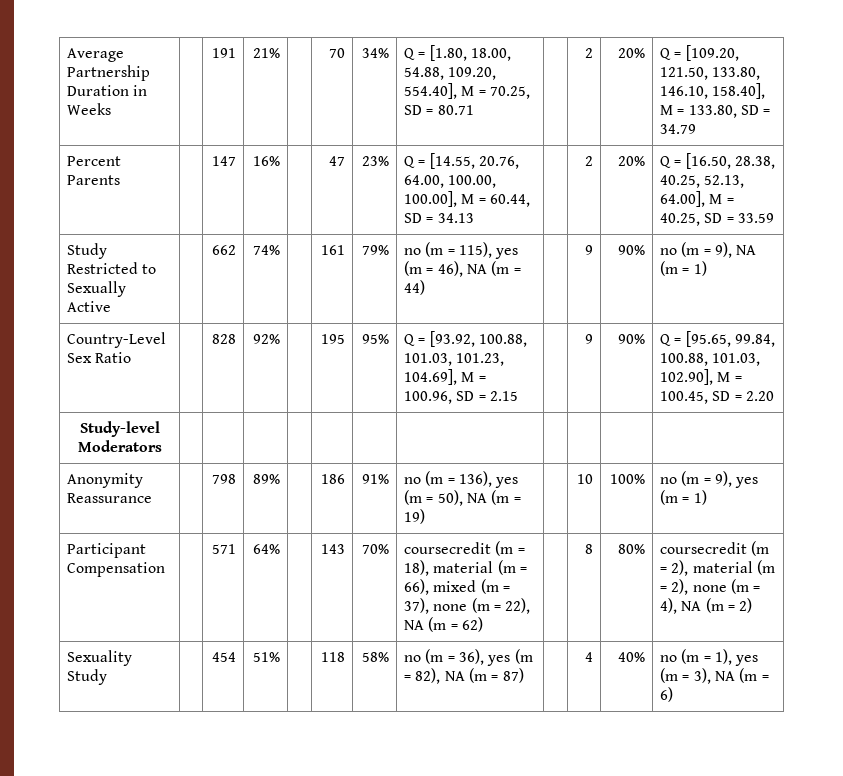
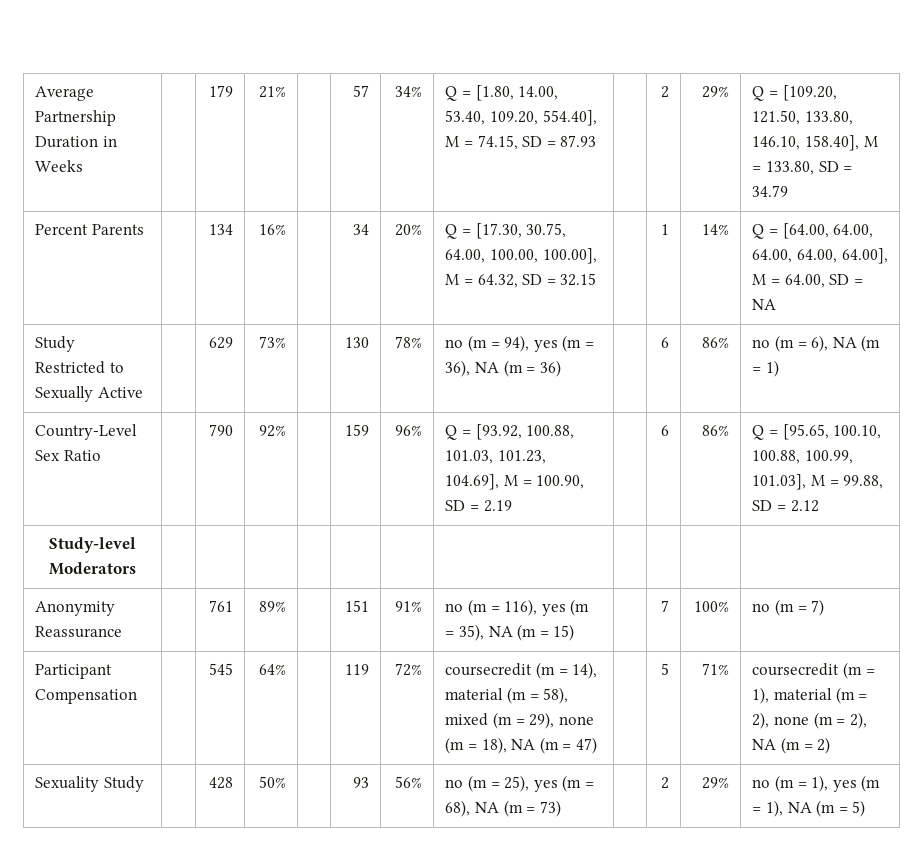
[212,48,237,58] 191 -> [208,85,233,97] 179
[329,48,346,58] 70 -> [352,85,369,97] 57
[470,48,511,61] [403,67,444,80] 18.00, 54.88, -> [518,86,559,100] [445,110,486,125] 14.00, 53.40,
[489,86,530,99] [403,105,474,115] [585,48,594,58] [618,48,646,58] 70.25, SD = 80.71 | | 2 | 20% -> [477,135,597,150] [660,86,669,98] [701,86,729,98] 74.15, SD = 87.93 | | 2 | 29%
[212,156,237,166] 147 -> [208,224,233,235] 134
[329,156,346,166] [362,156,390,166] [403,153,519,169] 47 | 23% | Q = [14.55, 20.76, -> [352,224,369,235] [394,224,422,236] [445,223,567,239] 34 | 20% | Q = [17.30, 30.75,
[489,194,530,207] [403,213,474,223] [585,156,594,166] [618,156,646,166] [659,153,775,169] [659,175,745,188] 60.44, SD = 34.13 | | 2 | 20% | Q = [16.50, 28.38, 40.25, 52.13, -> [477,273,597,288] [660,224,669,235] [701,224,729,235] [752,223,874,239] [752,249,837,263] 64.32, SD = 32.15 | | 1 | 14% | Q = [64.00, 64.00, 64.00, 64.00,
[659,213,774,226] 40.25, SD = 33.59 -> [784,274,863,288] [752,299,777,310] 64.00, SD = NA
[212,245,237,255] [253,245,281,255] [321,245,346,255] [362,245,390,255] [403,242,519,259] [403,261,521,277] [403,280,425,295] [585,245,594,255] [618,245,646,255] [659,242,732,258] 662 | 74% | | 161 | 79% | no (m = 115), yes (m = 46), NA (m = 44) | | 9 | 90% | no (m = 9), -> [208,337,233,349] [258,336,286,348] [344,337,369,348] [394,336,422,348] [445,335,594,352] [445,360,561,377] [660,337,669,348] [701,337,729,348] [752,335,829,352] 629 | 73% | | 130 | 78% | no (m = 94), yes (m = 36), NA (m = 36) | | 6 | 86% | no (m = 6),
[212,334,237,344] 828 -> [208,424,233,436] 790
[321,334,346,344] [362,334,390,344] 195 | 95% -> [344,424,369,436] [394,425,422,436] 159 | 96%
[403,391,518,404] [585,334,594,344] [618,334,646,344] 100.96, SD = 2.15 | | 9 | 90% -> [536,475,585,489] [445,500,512,512] [660,425,669,436] [701,425,729,436] 100.90, SD = 2.19 | | 6 | 86%
[734,334,775,347] [659,353,761,366] [659,369,742,385] [659,391,774,404] 99.84, 100.88, 101.03, 102.90], M = 100.45, SD = 2.20 -> [833,425,882,439] [752,450,853,464] [752,474,884,490] [752,500,819,512] 100.10, 100.88, 100.99, 101.03], M = 99.88, SD = 2.12
[212,474,237,484] 798 -> [208,600,233,612] 761
[321,474,346,484] 186 -> [344,600,369,612] 151
[458,471,519,488] [403,490,521,506] [403,509,425,524] [577,474,594,484] 136), yes (m = 50), NA (m = 19) | | 10 -> [504,599,590,616] [445,624,575,641] [660,600,669,612] 116), yes (m = 35), NA (m = 15) | | 7
[714,471,759,488] [659,490,707,505] 9), yes (m = 1) -> [811,599,825,616] 7)
[212,544,237,554] 571 -> [208,663,233,675] 545
[321,544,346,554] [362,544,390,554] [403,541,525,556] [403,560,527,576] [403,579,429,595] 143 | 70% | coursecredit (m = 18), material (m = 66), -> [344,664,369,675] [394,663,422,676] [445,662,598,679] [445,687,569,704] 119 | 72% | coursecredit (m = 14), material (m = 58),
[403,598,531,614] [403,617,483,632] [585,544,594,554] [618,544,646,554] [659,541,770,556] [659,560,689,576] 37), none (m = 22), NA (m = 62) | | 8 | 80% | coursecredit (m = 2), -> [529,712,594,729] [445,737,597,754] [660,663,669,675] [701,663,729,675] [752,662,875,679] [752,687,770,704] 29), none (m = 18), NA (m = 47) | | 5 | 71% | coursecredit (m = 1),
[659,598,677,614] 4), -> [849,712,867,729] 2),
[212,652,237,662] [253,652,281,662] [321,652,346,662] [362,652,390,662] [403,649,533,666] [403,668,524,684] [585,652,594,662] [618,652,646,662] 454 | 51% | | 118 | 58% | no (m = 36), yes (m = 82), NA (m = 87) | | 4 | 40% -> [208,777,233,789] [258,776,286,788] [352,777,369,788] [394,776,422,788] [445,775,594,792] [445,800,561,817] [660,777,669,789] [701,777,729,789] 428 | 50% | | 93 | 56% | no (m = 25), yes (m = 68), NA (m = 73) | | 2 | 29%
[693,668,769,684] [659,687,673,702] 3), NA (m = 6) -> [765,800,866,817] 1), NA (m = 5)

